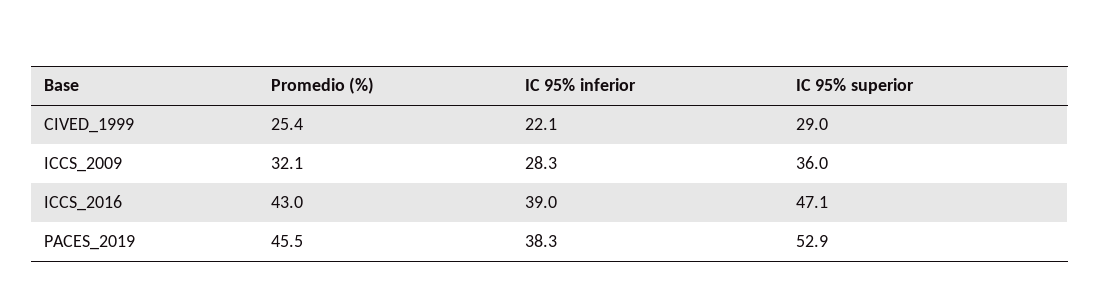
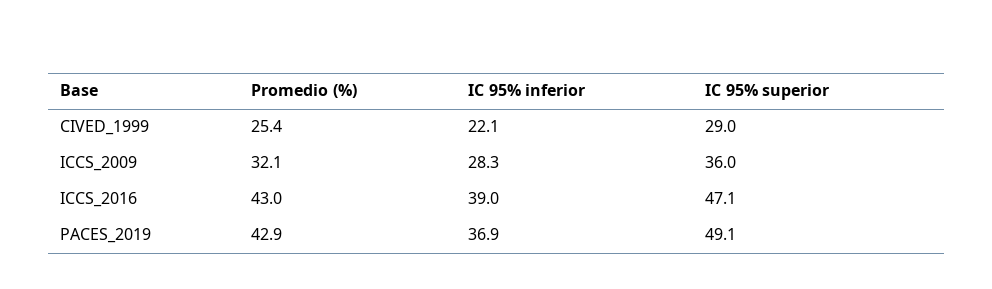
[270,235,303,247] [524,234,557,247] [795,235,828,247] 45.5 | 38.3 | 52.9 -> [251,228,283,240] [468,228,500,240] [705,228,737,240] 42.9 | 36.9 | 49.1

